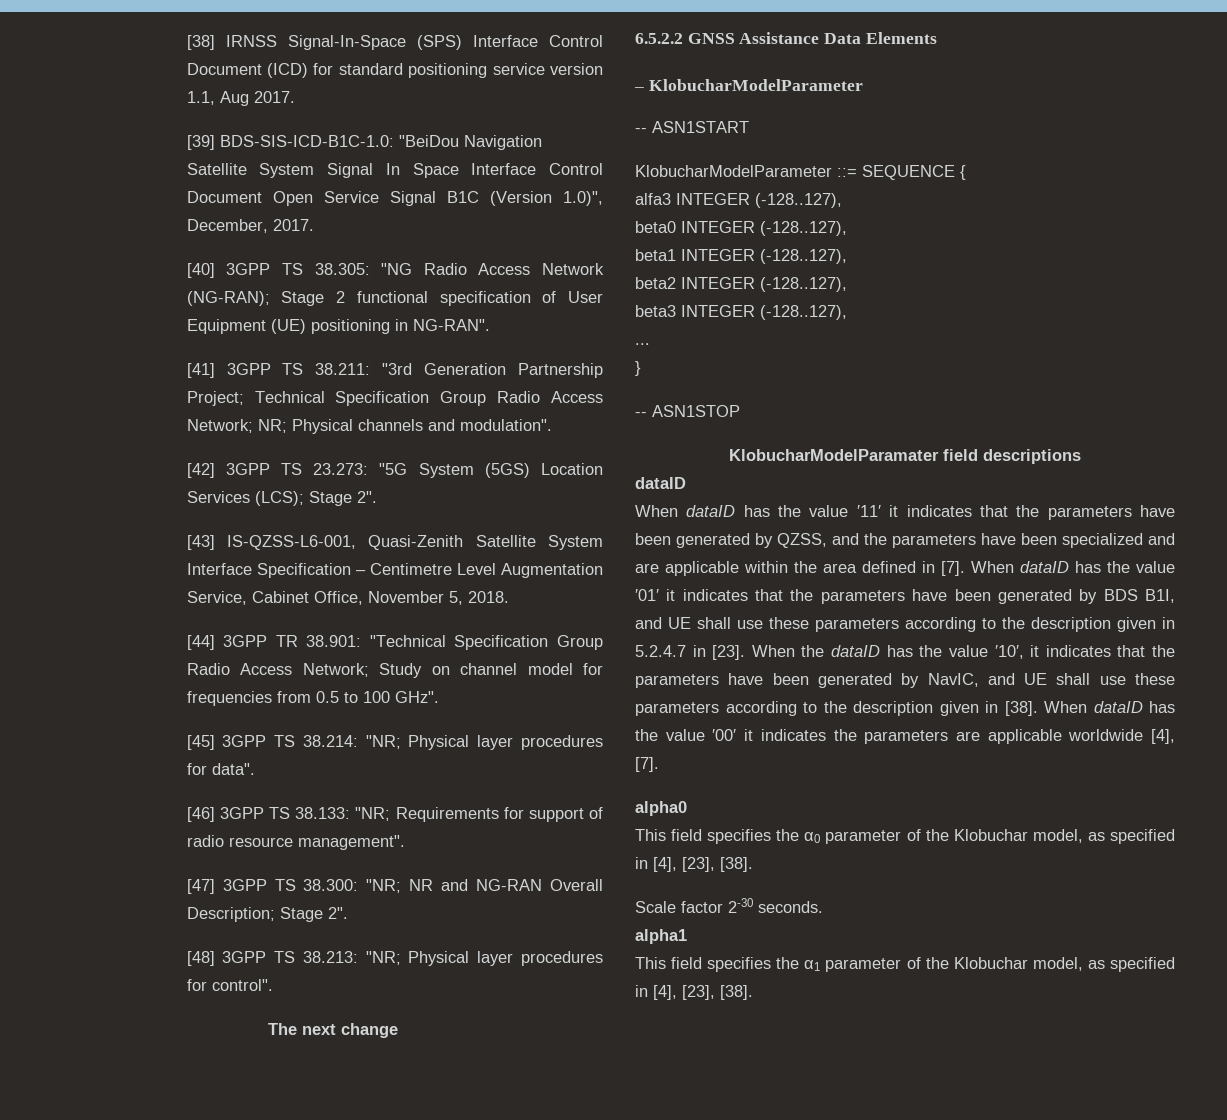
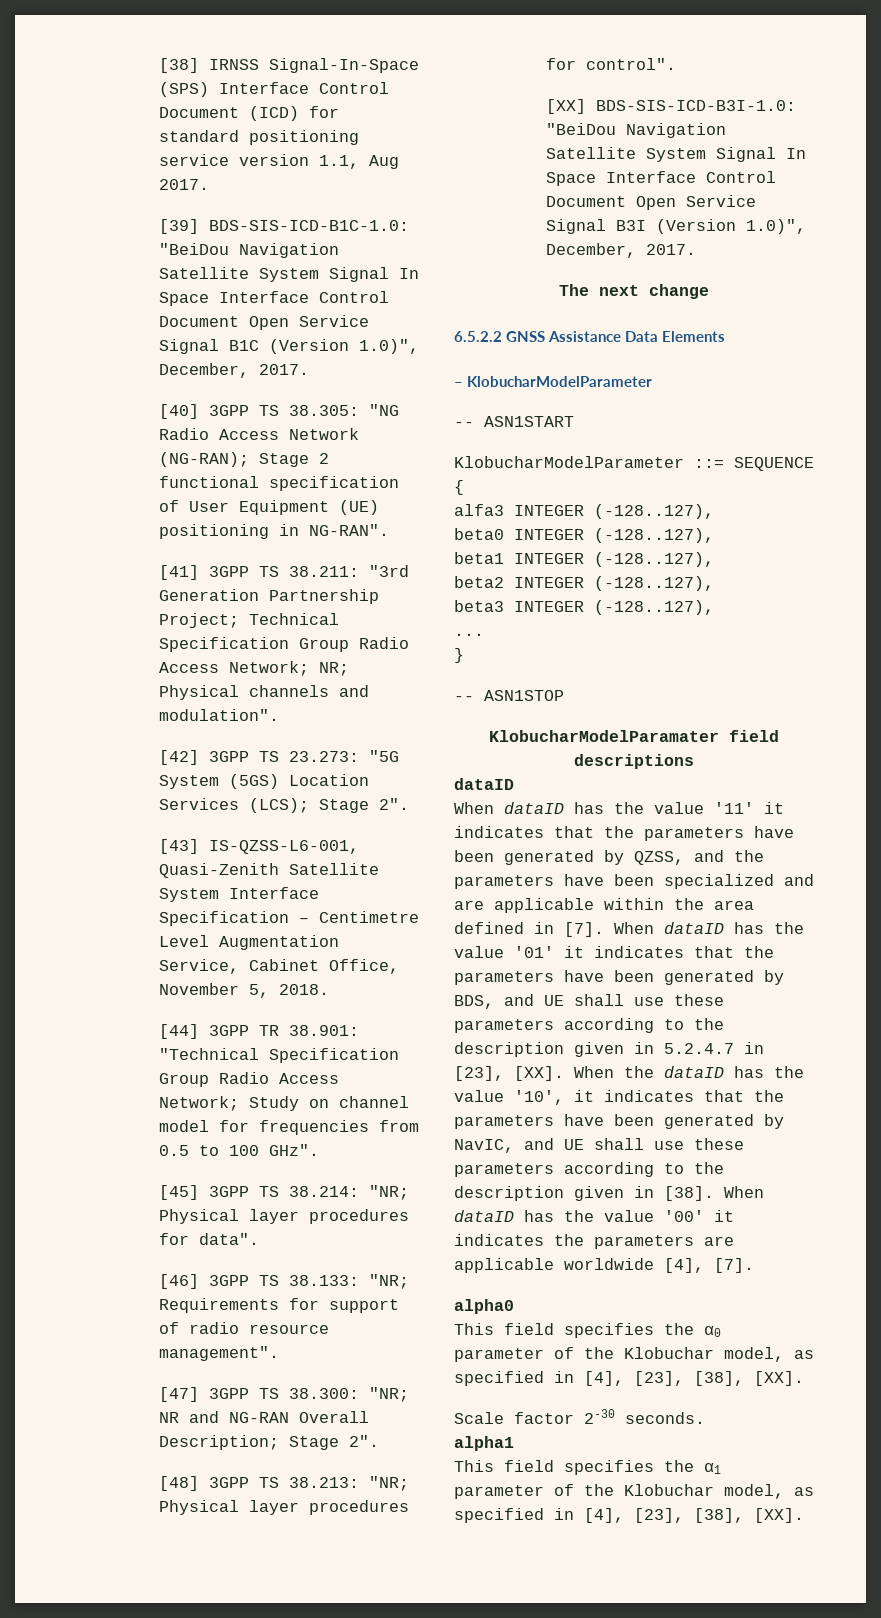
(273, 985) none -> [545,99,796,114] [545,123,726,138] [545,147,806,162] [545,171,776,186] [545,195,756,210] [545,219,806,234] [545,243,696,258] // [XX] BDS-SIS-ICD-B3I-1.0: "BeiDou Navigation Satellite System Signal In Space Interface Control Document Open Service Signal B3I (Version 1.0)", December, 2017.
[1103,589,1175,603] BDS B1I, -> [454,995,494,1009] BDS,
[712,645,746,660] [23]. -> [454,1066,564,1081] [23], [XX].
[720,857,753,872] [38]. -> [694,1371,804,1386] [38], [XX].
[720,985,753,1000] [38]. -> [694,1508,804,1523] [38], [XX].

